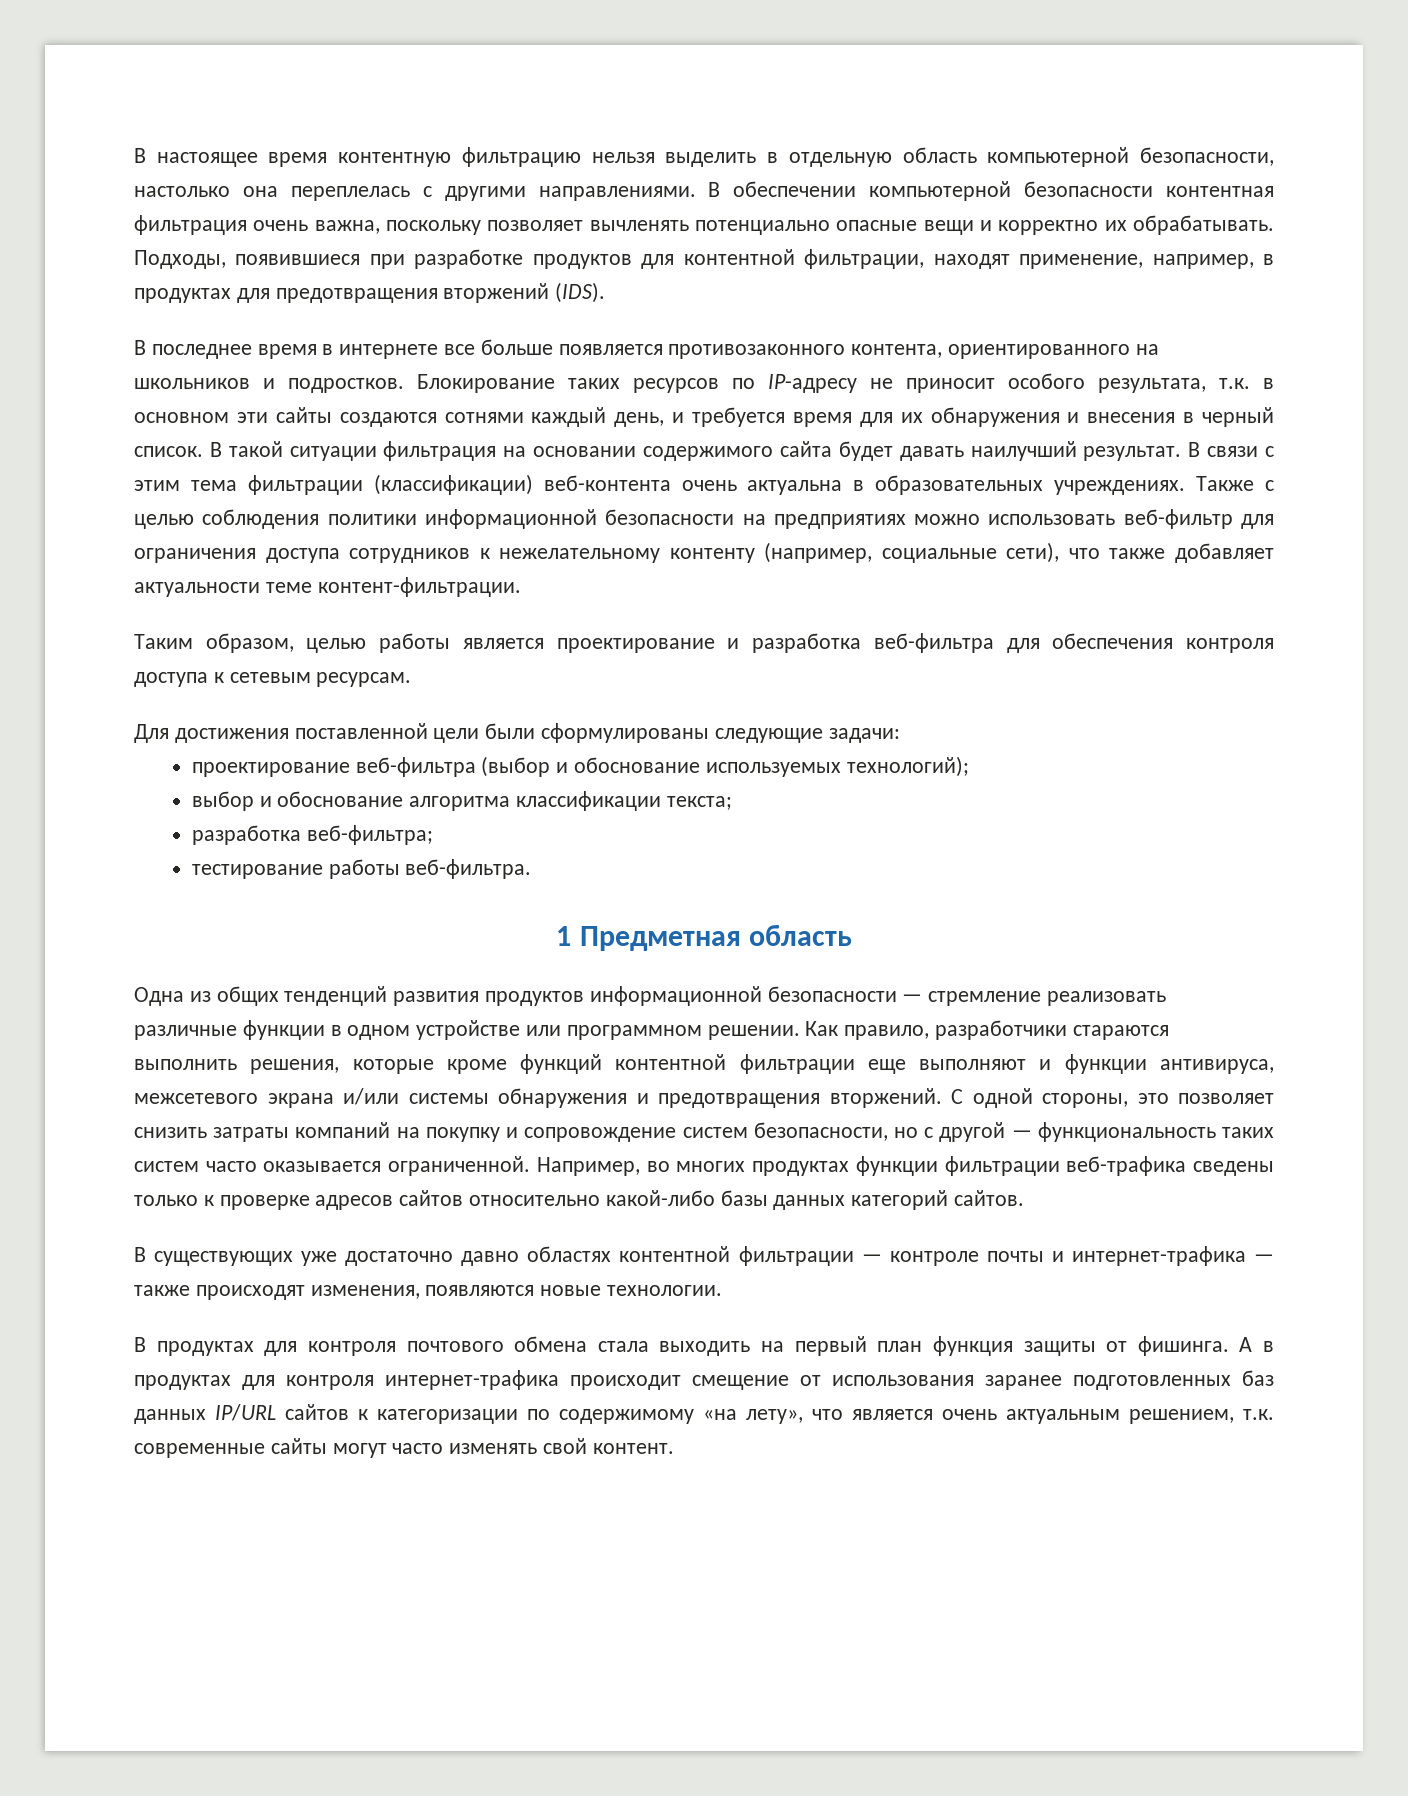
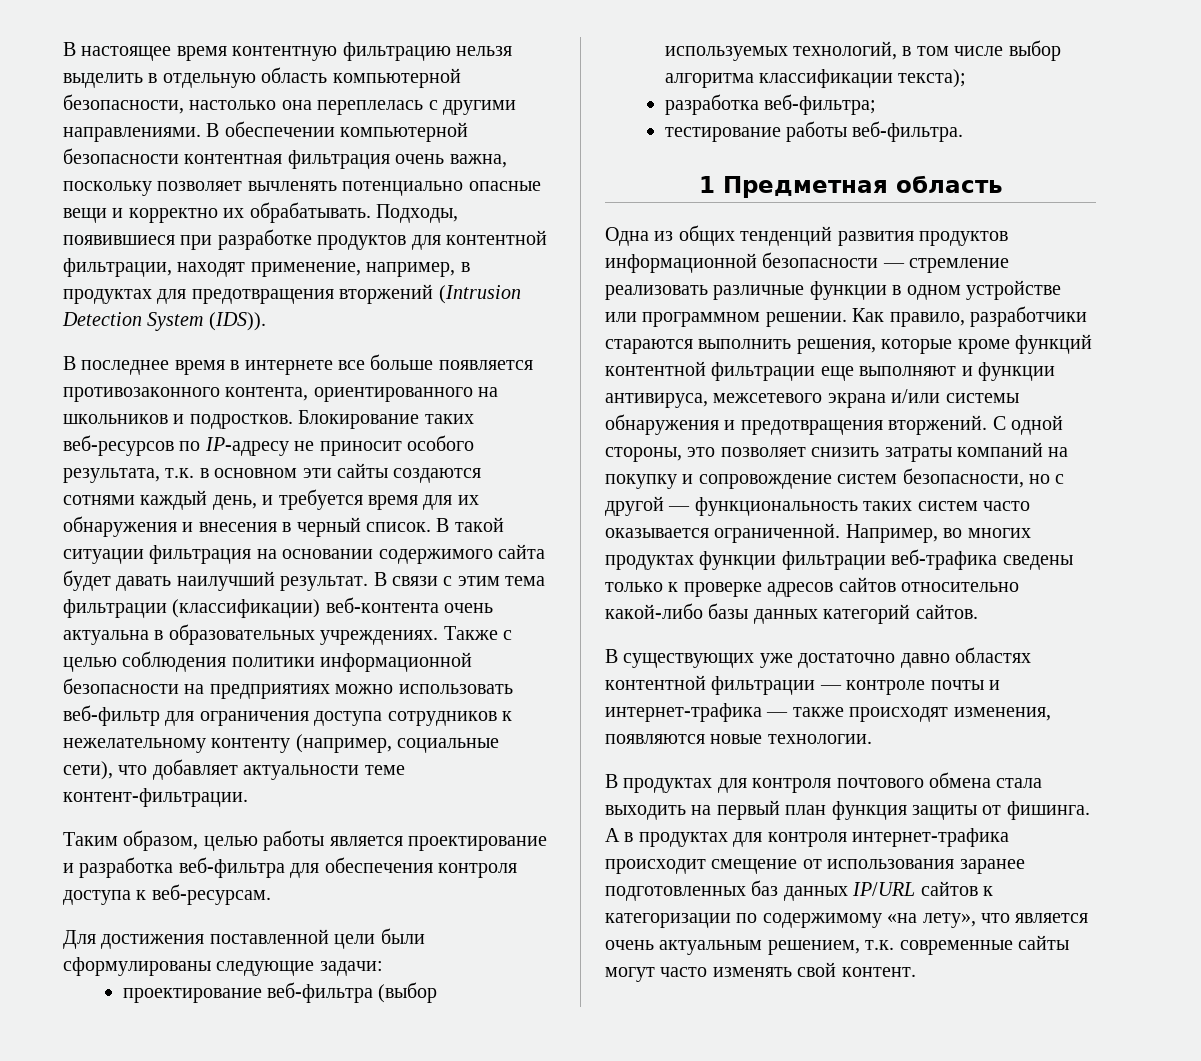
[555,282,606,303] (IDS). -> [438,285,521,304] [62,312,266,331] (Intrusion Detection System (IDS)).
[633,378,719,393] ресурсов -> [63,435,174,456] веб-ресурсов
[1109,548,1166,559] также -> (148, 770) none
[229,672,412,687] сетевым ресурсам. -> [151,884,271,905] веб-ресурсам.
[556,756,969,777] [191,791,404,811] и обоснование используемых технологий); // выбор и обоснование -> [664,40,1061,61] используемых технологий, в том числе выбор
[666,796,732,810] текста; -> [898,69,967,88] текста);

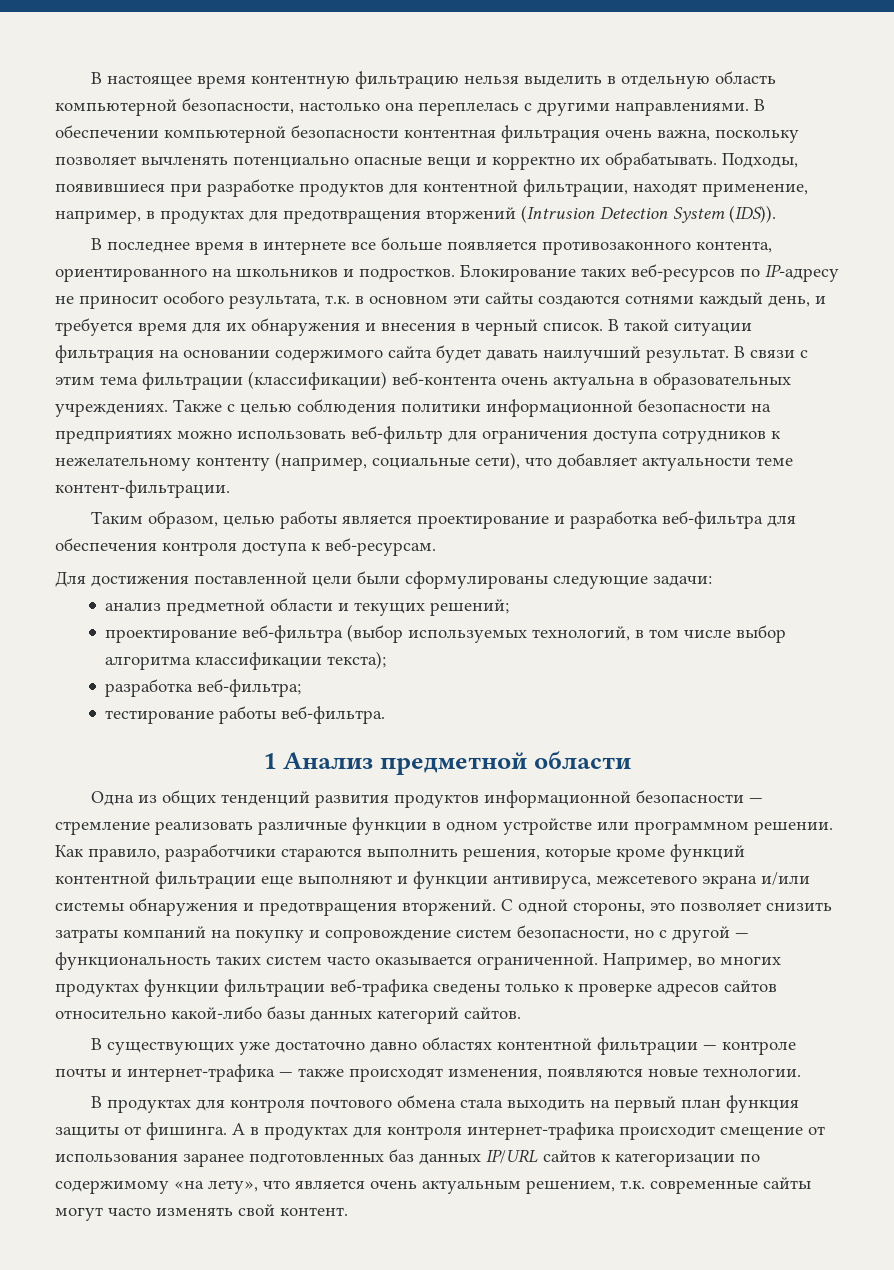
(383, 968) none -> [105,598,510,616] // анализ предметной области и текущих решений;
[722,175,1003,198] Предметная область -> [282,751,632,775] Анализ предметной области

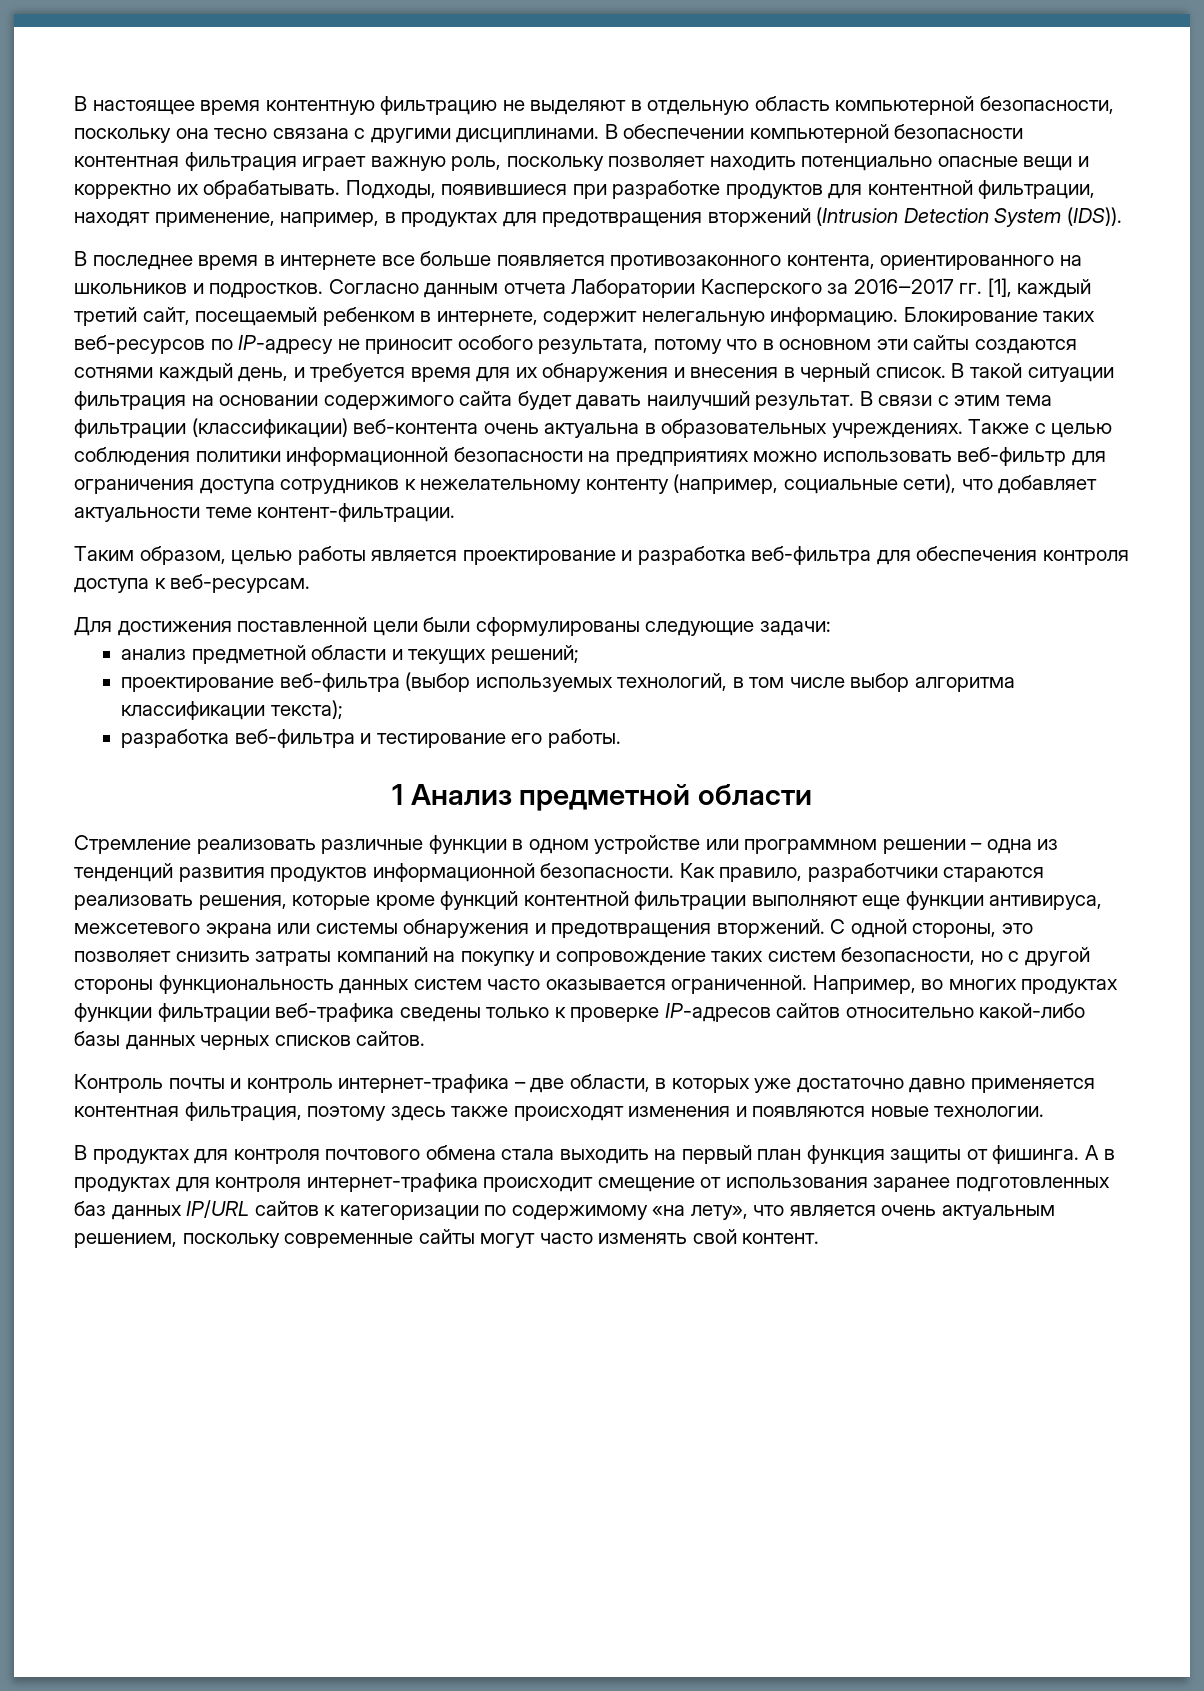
[463,75,602,87] нельзя выделить -> [502,100,627,115] не выделяют
[299,102,519,116] настолько она переплелась -> [74,128,349,143] поскольку она тесно связана
[615,102,749,116] направлениями. -> [456,128,600,143] дисциплинами.
[605,130,710,141] очень важна, -> [302,156,502,171] играет важную роль,
[141,156,228,165] вычленять -> [709,156,796,171] находить
(455, 275) none -> [328,278,1092,298] [74,307,899,326] Согласно данным отчета Лаборатории Касперского за 2016‒2017 гг. [1], каждый третий сайт, посещаемый ребенком в интернете, содержит нелегальную информацию.
[325,295,350,304] т.к. -> [653,339,758,354] потому что
[197,679,302,697] [105,706,386,724] веб-фильтра; // тестирование работы веб-фильтра. -> [234,729,621,748] веб-фильтра и тестирование его работы.
[90,790,763,808] [55,821,150,835] Одна из общих тенденций развития продуктов информационной безопасности — стремление -> [74,835,191,854] Стремление
[754,821,833,835] решении. -> [882,839,1059,854] [74,863,675,882] решении – одна из тенденций развития продуктов информационной безопасности.
[367,848,458,857] выполнить -> [74,895,193,910] реализовать
[261,875,408,887] еще выполняют и -> [751,895,901,910] выполняют еще
[761,872,810,886] и/или -> [277,923,311,934] или
(451, 936) none -> [711,951,764,962] таких
[735,933,749,938] [55,952,261,970] — функциональность таких -> [74,975,410,994] стороны функциональность данных
[657,983,719,997] адресов -> [664,1003,771,1022] IP-адресов
[377,1007,459,1024] категорий -> [200,1035,351,1050] черных списков
[90,1037,796,1055] [55,1064,542,1082] В существующих уже достаточно давно областях контентной фильтрации — контроле почты и интернет-трафика — также происходят изменения, -> [74,1074,1095,1093] [74,1102,747,1121] Контроль почты и контроль интернет-трафика – две области, в которых уже достаточно давно применяется контентная фильтрация, поэтому здесь также происходят изменения и
[620,1180,645,1189] т.к. -> [182,1233,280,1248] поскольку

